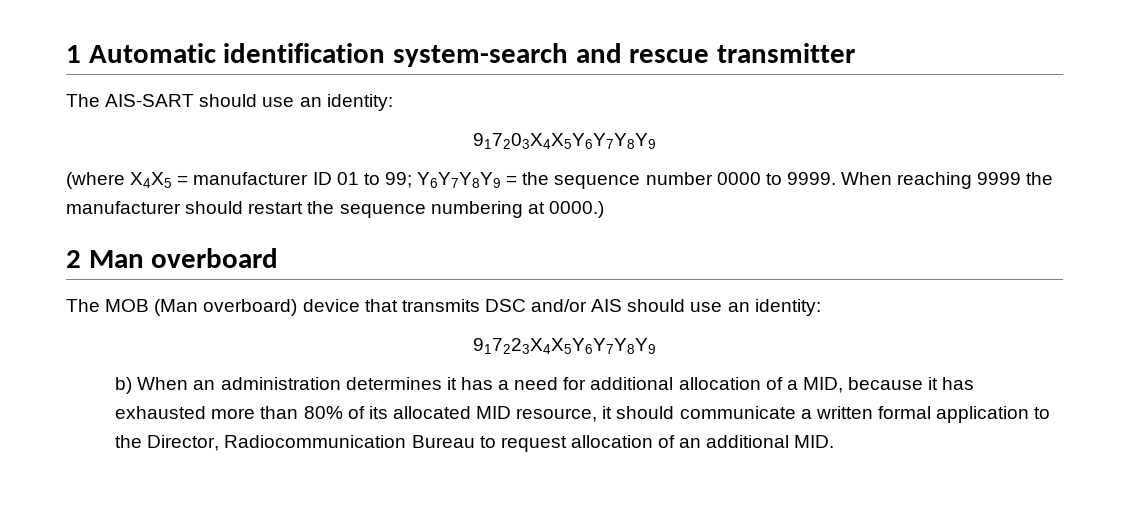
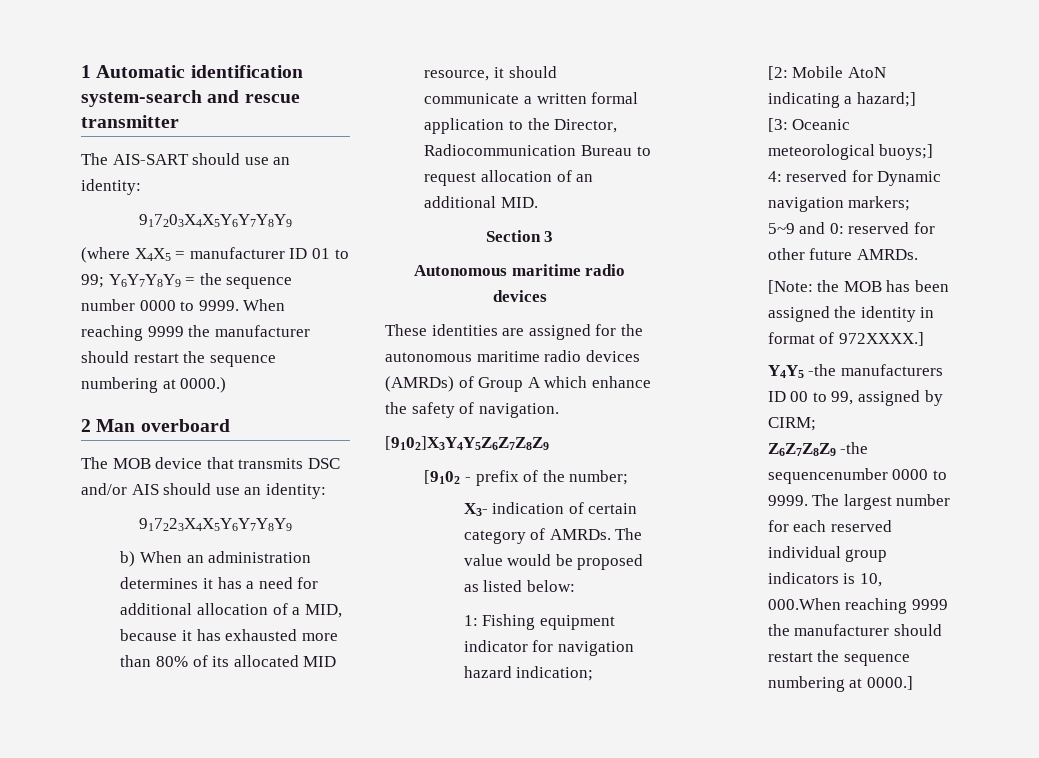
[154,299,298,316] (Man overboard) -> (151, 463) none
(835, 441) none -> [485,230,554,242] [413,264,626,276] [492,290,547,302] [385,324,643,340] [385,350,640,362] [385,376,651,392] [385,402,559,418] [385,436,549,450] [424,470,629,486] [463,502,638,516] [463,528,643,544] [463,554,644,570] [463,580,575,592] [463,614,615,630] [463,640,634,656] [463,666,594,681] [767,66,886,80] [767,92,916,108] [767,118,851,132] [767,144,934,160] [767,170,942,186] [767,196,911,212] [767,222,936,234] [767,248,918,260] [767,280,950,294] [767,306,935,322] [767,332,924,346] [767,364,943,378] [767,390,943,406] [767,417,816,431] [767,442,869,456] [767,468,947,484] [767,494,951,510] [767,520,892,532] [767,546,888,562] [767,572,882,587] [767,598,948,614] [767,624,942,636] [767,650,910,666] [767,676,913,692] // Section 3 // Autonomous maritime radio devices // These identities are assigned for the autonomous maritime radio devices (AMRDs) of Group A which enhance the safety of navigation. // [9102]X3Y4Y5Z6Z7Z8Z9 // [9102 - prefix of the number; // X3- indication of certain category of AMRDs. The value would be proposed as listed below: // 1: Fishing equipment indicator for navigation hazard indication; // [2: Mobile AtoN indicating a hazard;] // [3: Oceanic meteorological buoys;] // 4: reserved for Dynamic navigation markers; // 5~9 and 0: reserved for other future AMRDs. // [Note: the MOB has been assigned the identity in format of 972XXXX.] // Y4Y5 -the manufacturers ID 00 to 99, assigned by CIRM; // Z6Z7Z8Z9 -the sequencenumber 0000 to 9999. The largest number for each reserved individual group indicators is 10, 000.When reaching 9999 the manufacturer should restart the sequence numbering at 0000.]

